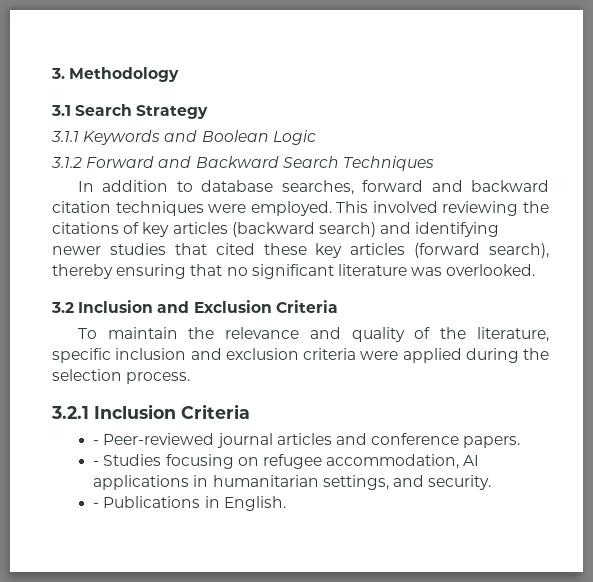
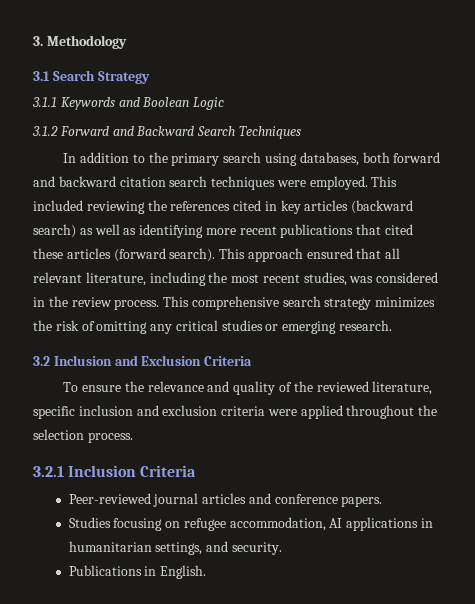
[201,180,354,195] database searches, -> [148,152,390,166] the primary search using databases, both
(111, 207) none -> [169,176,208,187] search
[372,201,438,213] involved -> [33,200,83,211] included
[52,222,140,234] citations of -> [170,200,277,211] references cited in
[380,222,500,237] [52,243,166,255] and identifying newer studies -> [79,224,354,238] as well as identifying more recent publications
[315,243,343,258] key -> (63, 253) none
[489,243,549,258] [52,264,536,279] search), thereby ensuring that no significant literature was overlooked. -> [169,248,401,262] [33,272,439,286] [33,296,436,310] [33,320,393,334] search). This approach ensured that all relevant literature, including the most recent studies, was considered in the review process. This comprehensive search strategy minimizes the risk of omitting any critical studies or emerging research.
[107,327,178,339] maintain -> [82,385,122,392] ensure
(467, 333) none -> [316,381,369,392] reviewed
[465,348,519,363] during -> [346,405,415,419] throughout
[93,440,100,445] - -> (197, 471) none
[93,461,100,466] - -> (383, 501) none
[93,503,100,508] - -> (282, 548) none

